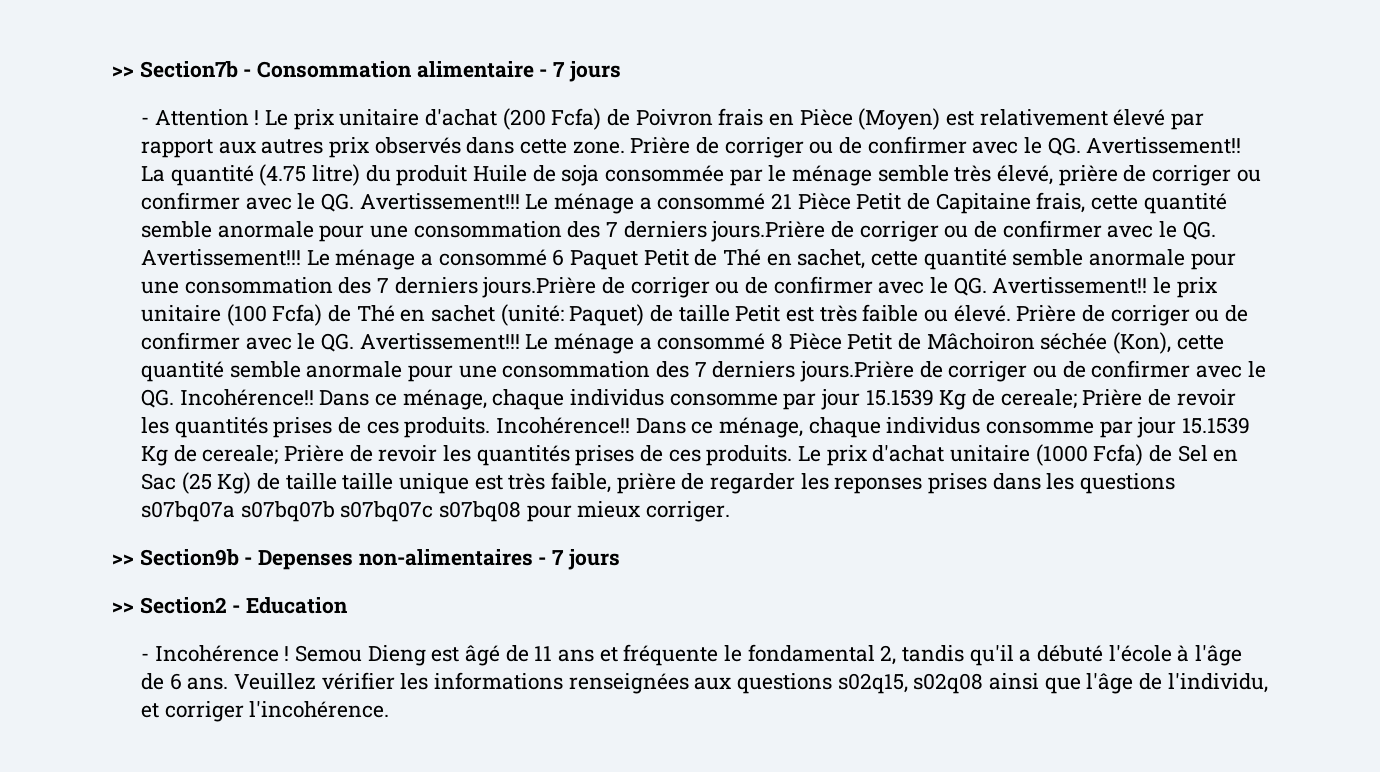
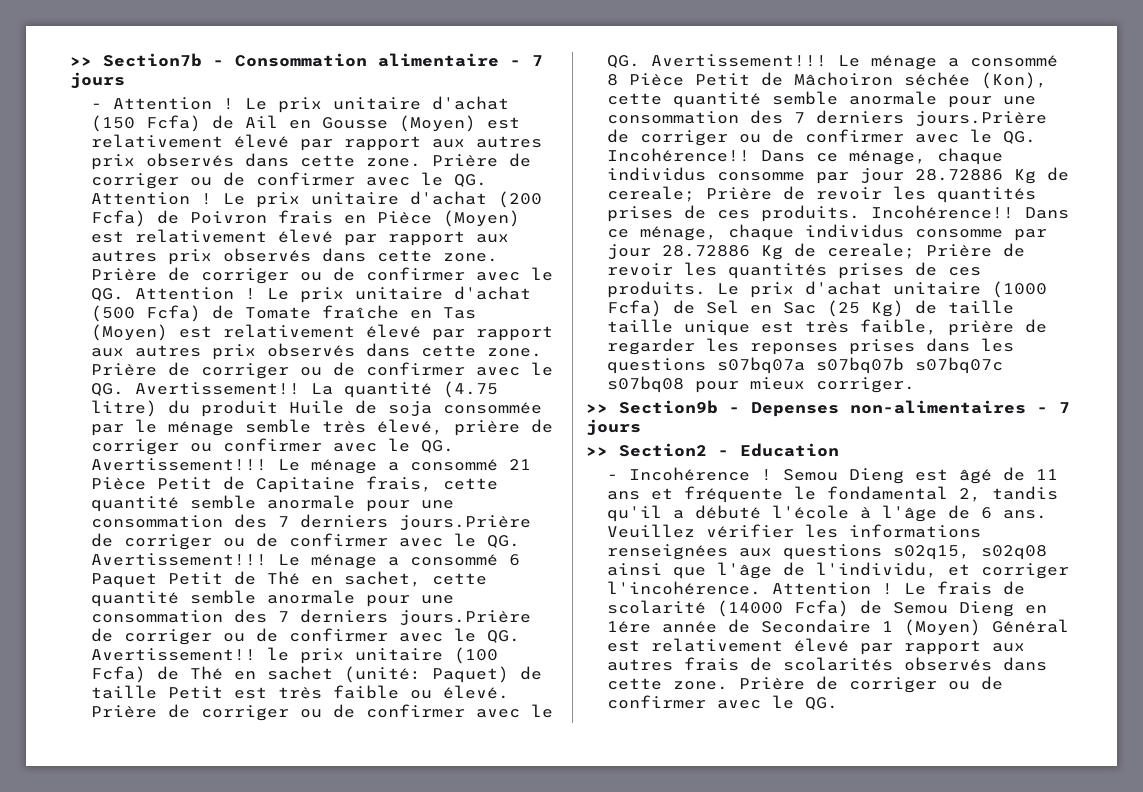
(498, 117) none -> [91,115,521,132] [91,134,543,151] [91,153,532,170] [91,172,488,189] [91,191,488,208] (150 Fcfa) de Ail en Gousse (Moyen) est relativement élevé par rapport aux autres prix observés dans cette zone. Prière de corriger ou de confirmer avec le QG. Attention ! Le prix unitaire d'achat
(1081, 146) none -> [135,286,532,303] [91,305,477,322] [91,324,554,341] [91,343,543,360] [91,362,554,379] [91,383,125,396] Attention ! Le prix unitaire d'achat (500 Fcfa) de Tomate fraîche en Tas (Moyen) est relativement élevé par rapport aux autres prix observés dans cette zone. Prière de corriger ou de confirmer avec le QG.
[865,389,934,406] 15.1539 -> [915,169,1004,181] 28.72886
[1182,417,1251,434] 15.1539 -> [662,245,751,257] 28.72886
(390, 709) none -> [772,581,1026,595] [607,600,1048,617] [607,619,1070,636] [607,638,1026,655] [607,657,1048,671] [607,676,1004,693] [607,695,839,710] Attention ! Le frais de scolarité (14000 Fcfa) de Semou Dieng en 1ére année de Secondaire 1 (Moyen) Général est relativement élevé par rapport aux autres frais de scolarités observés dans cette zone. Prière de corriger ou de confirmer avec le QG.

